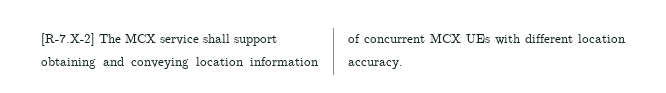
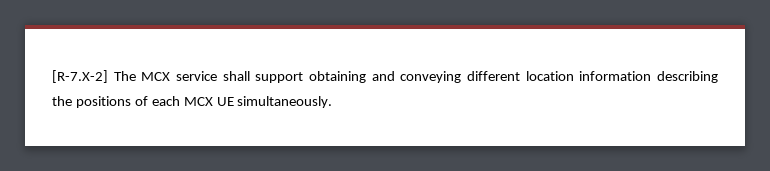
(189, 63) none -> [467,71,520,81] different
[348,33,625,45] [348,60,403,69] of concurrent MCX UEs with different location accuracy. -> [657,71,718,83] [52,96,333,108] describing the positions of each MCX UE simultaneously.

